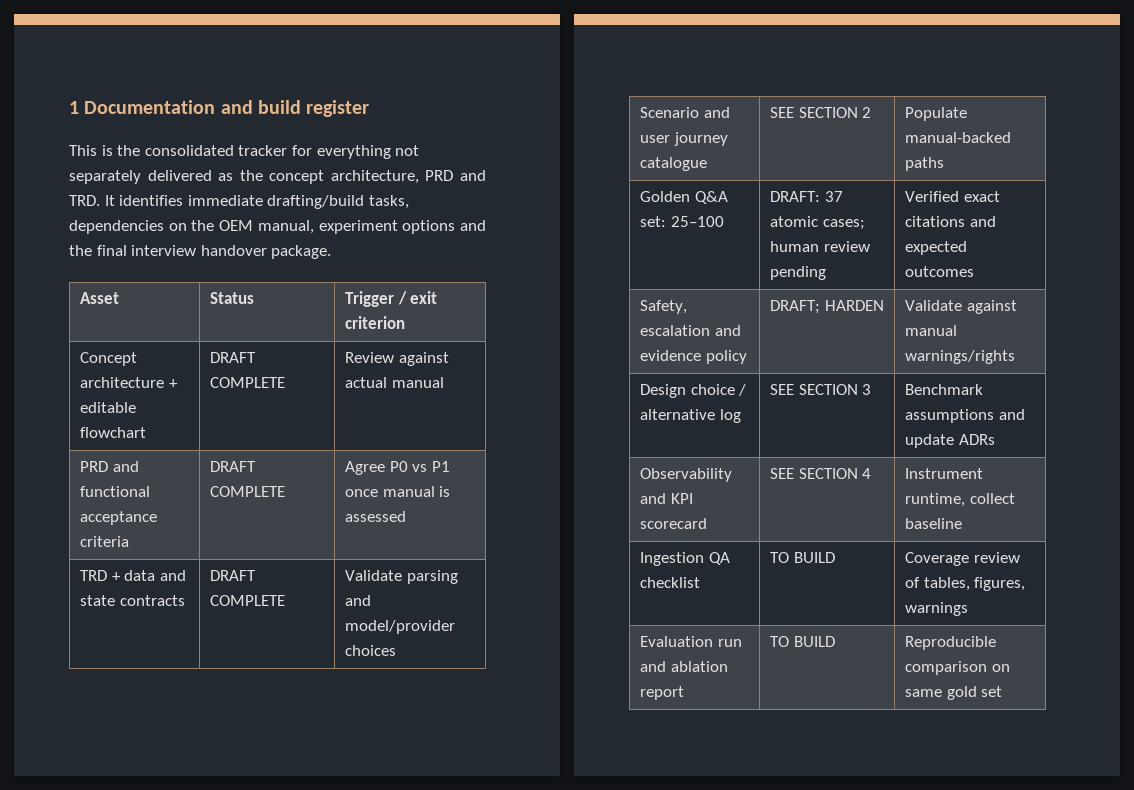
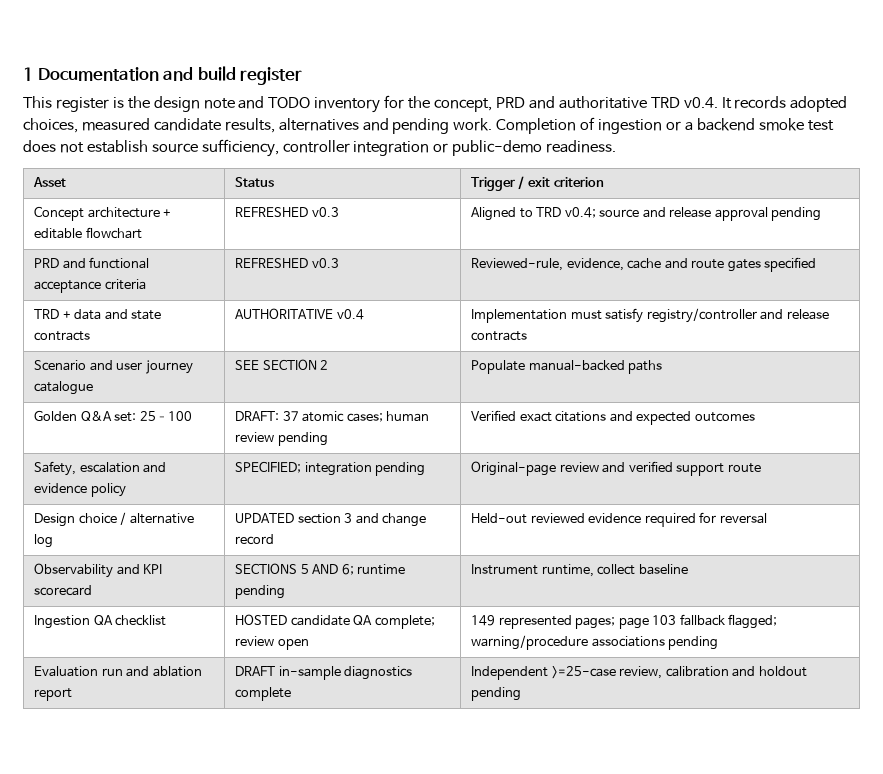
(97, 150) none -> [55,97,109,112] register
[144,145,420,159] [69,170,486,184] [69,195,409,209] [69,220,486,234] [69,245,332,259] consolidated tracker for everything not separately delivered as the concept architecture, PRD and TRD. It identifies immediate drafting/build tasks, dependencies on the OEM manual, experiment options and the final interview handover package. -> [153,95,848,113] [23,117,834,134] [23,139,617,157] design note and TODO inventory for the concept, PRD and authoritative TRD v0.4. It records adopted choices, measured candidate results, alternatives and pending work. Completion of ingestion or a backend smoke test does not establish source sufficiency, controller integration or public-demo readiness.
[209,352,256,363] [209,377,285,388] [344,352,449,366] [344,377,444,388] DRAFT COMPLETE | Review against actual manual -> [234,207,339,217] [470,207,822,221] REFRESHED v0.3 | Aligned to TRD v0.4; source and release approval pending
[209,461,256,472] [209,486,285,497] [344,461,450,475] [344,486,451,497] [344,511,406,522] DRAFT COMPLETE | Agree P0 vs P1 once manual is assessed -> [234,258,339,268] [470,257,817,272] REFRESHED v0.3 | Reviewed-rule, evidence, cache and route gates specified
[209,570,256,581] [209,595,285,606] [344,570,458,584] [344,595,371,606] [344,620,455,634] [344,645,396,656] DRAFT COMPLETE | Validate parsing and model/provider choices -> [234,308,364,320] [470,308,829,323] [470,331,527,341] AUTHORITATIVE v0.4 | Implementation must satisfy registry/controller and release contracts
[769,300,884,314] [904,300,1017,314] [904,325,957,336] [904,350,1015,364] DRAFT; HARDEN | Validate against manual warnings/rights -> [234,461,426,476] [470,461,761,476] SPECIFIED; integration pending | Original-page review and verified support route
[769,384,858,395] SEE SECTION -> [234,513,341,524] UPDATED section
[904,384,983,395] [904,409,1025,423] [904,434,995,448] [639,468,732,482] [639,493,693,504] [639,518,707,529] [769,468,872,479] | Benchmark assumptions and update ADRs // Observability and KPI scorecard | SEE SECTION 4 -> [355,513,427,527] [234,534,274,545] [470,512,767,527] [33,563,163,578] [33,585,92,596] [234,563,406,575] [234,585,285,599] and change record | Held-out reviewed evidence required for reversal // Observability and KPI scorecard | SECTIONS 5 AND 6; runtime pending
[769,552,835,563] [904,552,1020,566] [904,577,1026,591] [904,602,968,616] TO BUILD | Coverage review of tables, figures, warnings -> [234,614,435,629] [234,636,309,650] [470,614,778,629] [470,635,719,650] HOSTED candidate QA complete; review open | 149 represented pages; page 103 fallback flagged; warning/procedure associations pending
[769,636,835,647] [904,636,996,650] [904,661,1010,675] [904,686,1003,700] TO BUILD | Reproducible comparison on same gold set -> [234,666,413,680] [234,687,291,701] [470,666,807,680] [470,687,521,701] DRAFT in-sample diagnostics complete | Independent >=25-case review, calibration and holdout pending

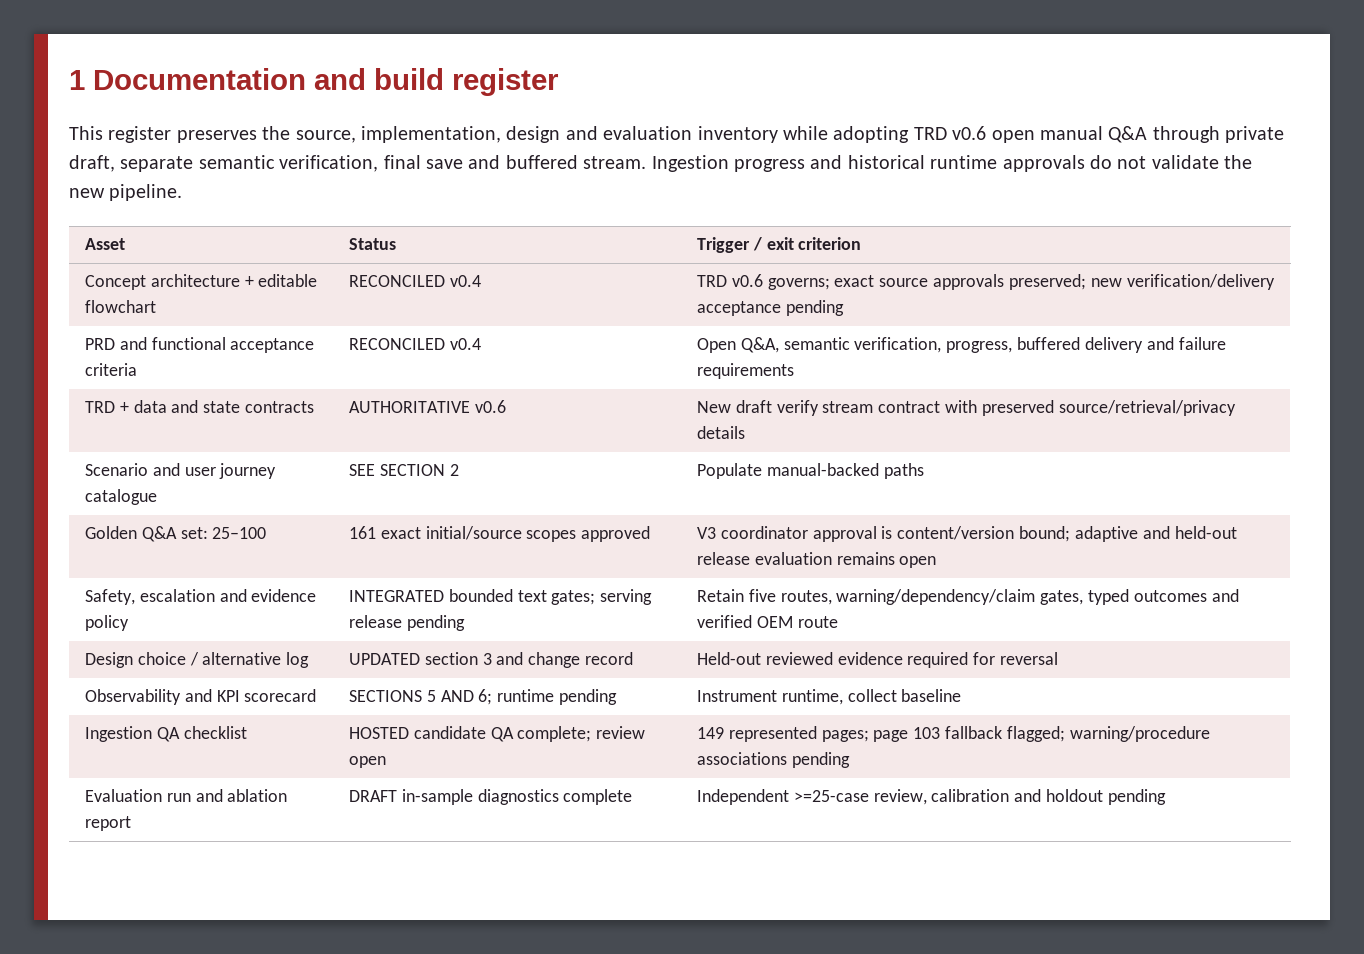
[112,95,848,113] [23,117,834,134] [23,139,617,157] is the design note and TODO inventory for the concept, PRD and authoritative TRD v0.4. It records adopted choices, measured candidate results, alternatives and pending work. Completion of ingestion or a backend smoke test does not establish source sufficiency, controller integration or public-demo readiness. -> [176,126,1285,143] [69,155,1253,172] [69,184,183,201] preserves the source, implementation, design and evaluation inventory while adopting TRD v0.6 open manual Q&A through private draft, separate semantic verification, final save and buffered stream. Ingestion progress and historical runtime approvals do not validate the new pipeline.
[234,207,339,217] [470,207,768,221] REFRESHED v0.3 | Aligned to TRD v0.4; source and release approval -> [348,275,481,287] [696,274,1275,290] [696,301,781,316] RECONCILED v0.4 | TRD v0.6 governs; exact source approvals preserved; new verification/delivery acceptance
[234,258,339,268] [470,257,817,272] REFRESHED v0.3 | Reviewed-rule, evidence, cache and route gates specified -> [348,338,481,350] [696,337,1226,353] [696,363,794,379] RECONCILED v0.4 | Open Q&A, semantic verification, progress, buffered delivery and failure requirements
[336,309,364,320] [470,308,829,323] [470,331,527,341] v0.4 | Implementation must satisfy registry/controller and release contracts -> [474,400,506,413] [696,400,1236,416] [696,426,745,439] v0.6 | New draft verify stream contract with preserved source/retrieval/privacy details
[234,411,430,422] [234,432,328,446] [470,410,755,425] DRAFT: 37 atomic cases; human review pending | Verified exact citations and expected outcomes -> [348,526,651,542] [696,526,1237,542] [696,552,937,568] 161 exact initial/source scopes approved | V3 coordinator approval is content/version bound; adaptive and held-out release evaluation remains open
[234,461,426,476] [470,461,599,476] SPECIFIED; integration pending | Original-page review -> [348,589,653,605] [348,615,465,631] [696,589,1208,605] INTEGRATED bounded text gates; serving release pending | Retain five routes, warning/dependency/claim gates, typed outcomes
[676,463,725,476] support -> [756,616,793,628] OEM

